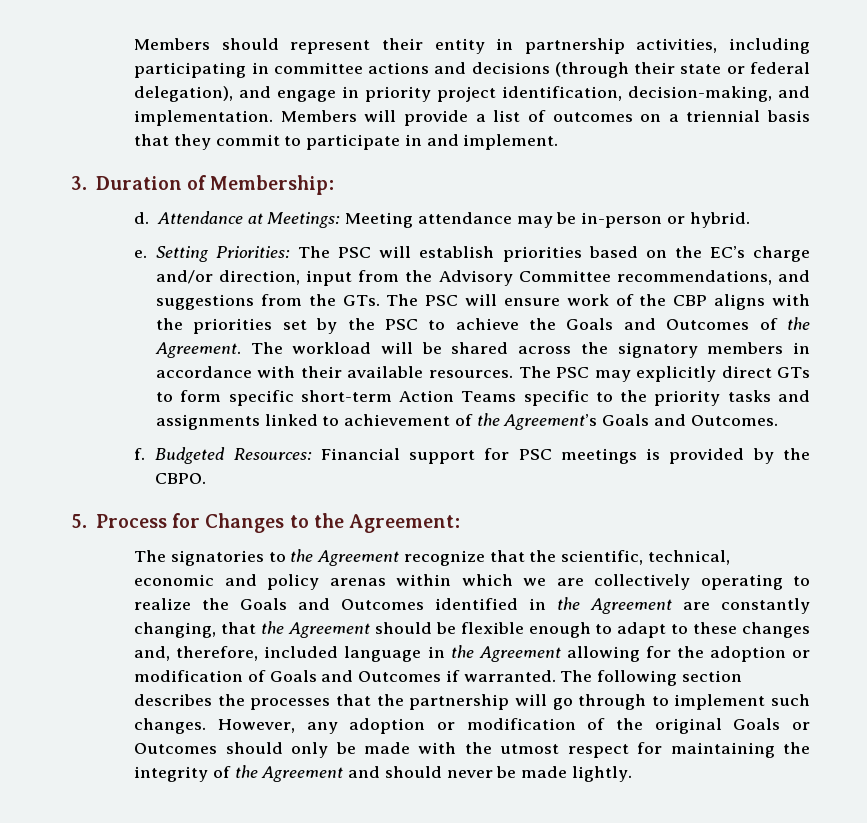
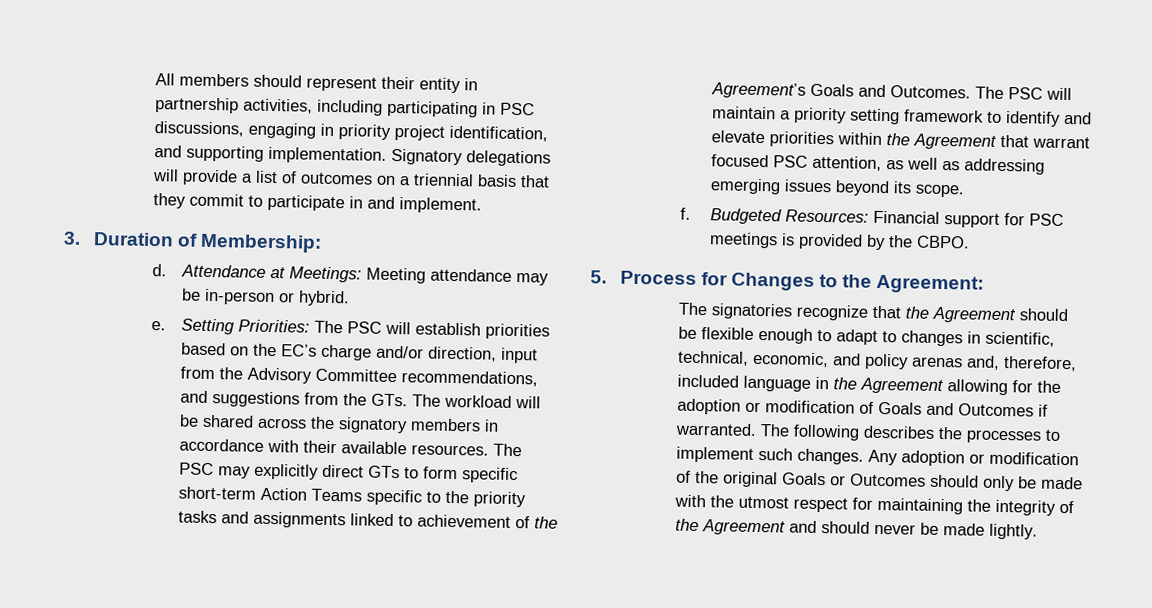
[134,38,211,50] Members -> [155,73,250,87] All members
[273,62,810,78] [134,86,811,102] [134,110,357,126] committee actions and decisions (through their state or federal delegation), and engage in priority project identification, decision-making, and implementation. Members -> [500,102,536,116] [154,121,549,142] [154,145,552,167] PSC discussions, engaging in priority project identification, and supporting implementation. Signatory delegations
[425,294,810,310] [155,317,811,334] [154,342,283,358] PSC will ensure work of the CBP aligns with the priorities set by the PSC to achieve the Goals and Outcomes of the Agreement. The -> (442, 400) none
(778, 420) none -> [975,86,1073,101] [712,106,1093,127] [711,130,1091,150] [711,154,1046,175] [710,178,965,198] The PSC will maintain a priority setting framework to identify and elevate priorities within the Agreement that warrant focused PSC attention, as well as addressing emerging issues beyond its scope.
[268,549,730,566] [134,574,810,590] [134,597,810,614] [134,622,217,638] to the Agreement recognize that the scientific, technical, economic and policy arenas within which we are collectively operating to realize the Goals and Outcomes identified in the Agreement are constantly changing, -> [796,304,870,321] recognize
[693,622,811,638] these changes -> [901,330,1056,347] [678,350,964,370] changes in scientific, technical, economic, and policy arenas
[681,670,742,682] section -> (861, 432) none
[336,694,647,710] that the partnership will go through -> (1042, 436) none
[217,719,338,734] However, any -> [868,449,899,466] Any

